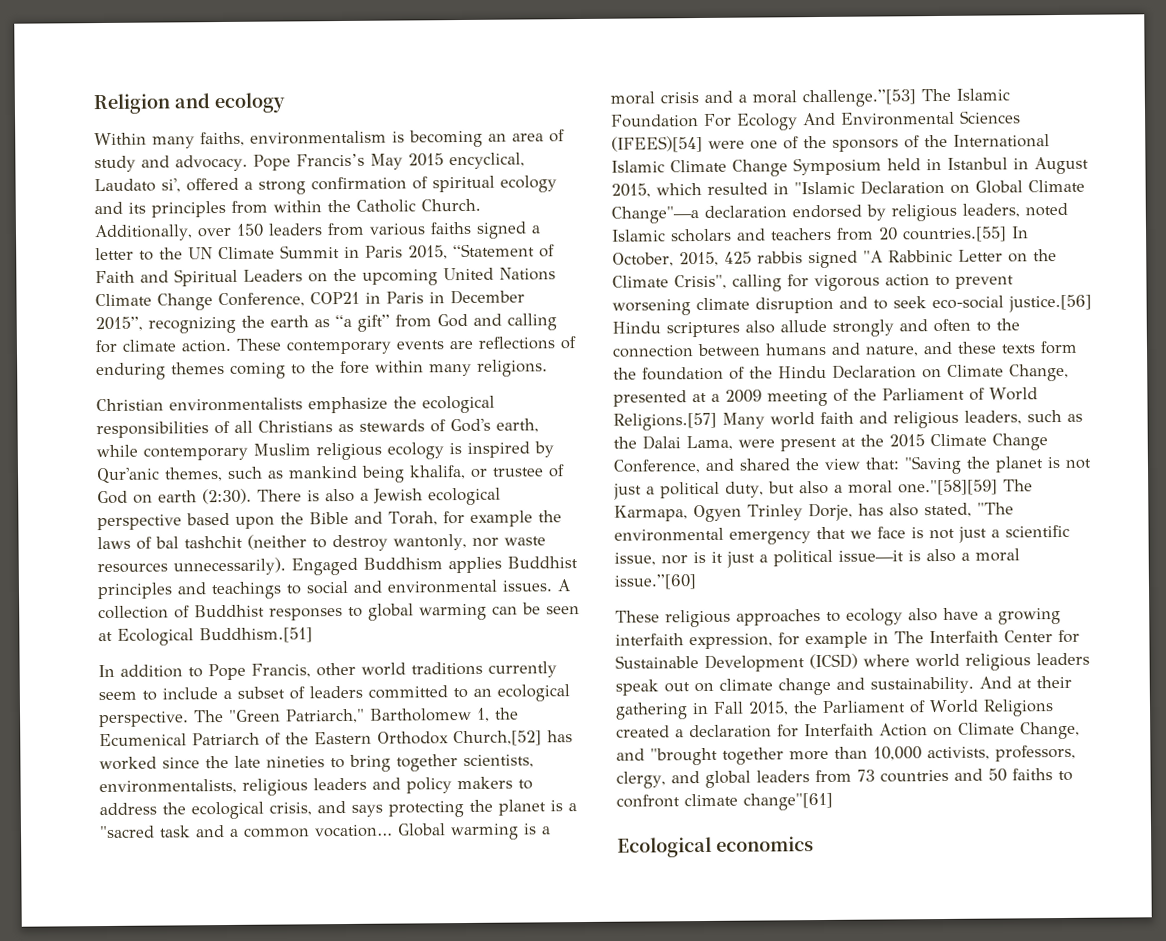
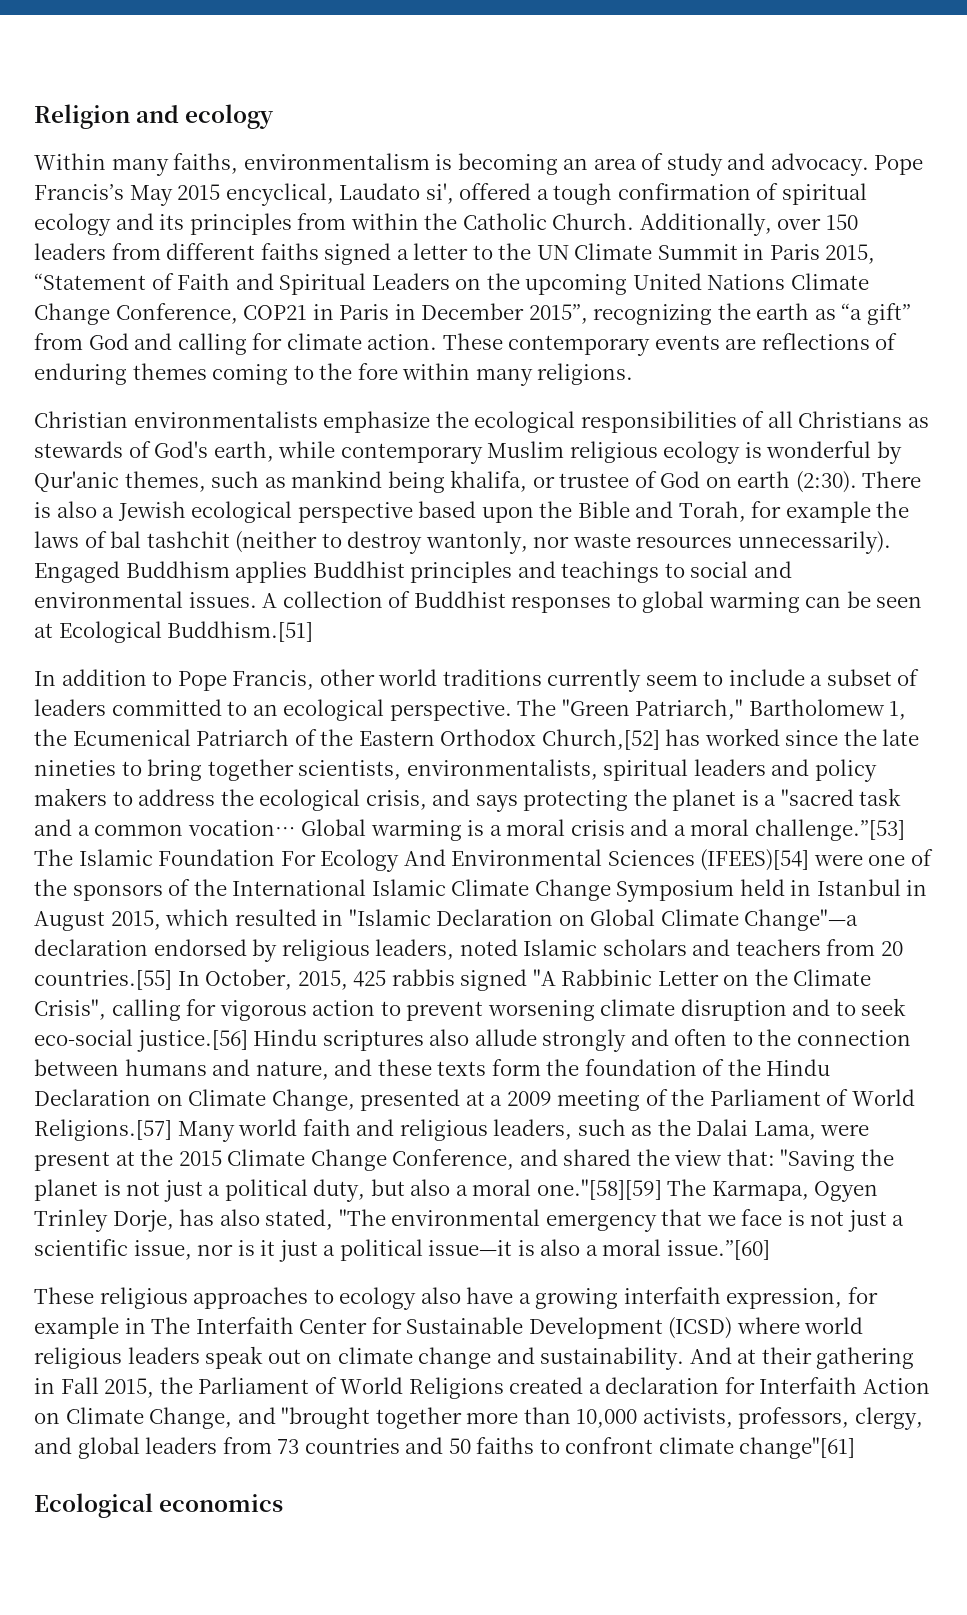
[258,180,306,195] strong -> [553,183,613,205] tough
[368,223,426,236] various -> [166,243,256,260] different
[467,441,530,458] inspired -> [766,441,872,458] wonderful
[242,778,308,796] religious -> [603,759,689,781] spiritual

